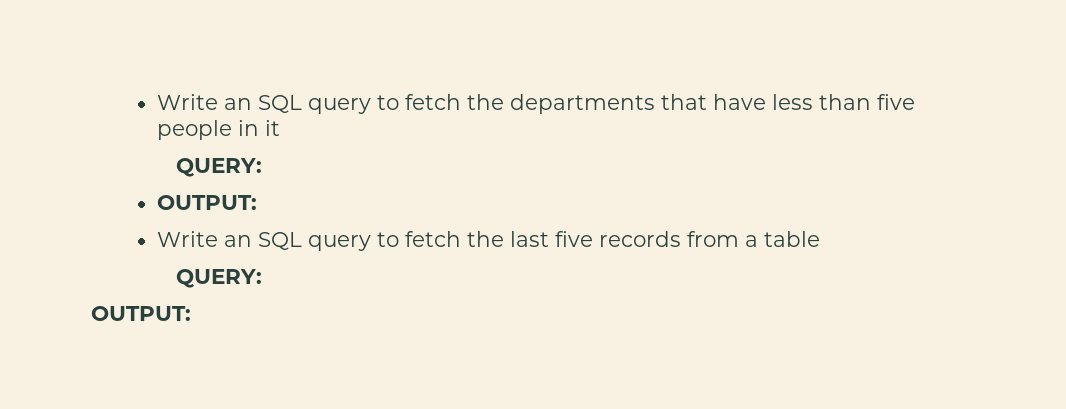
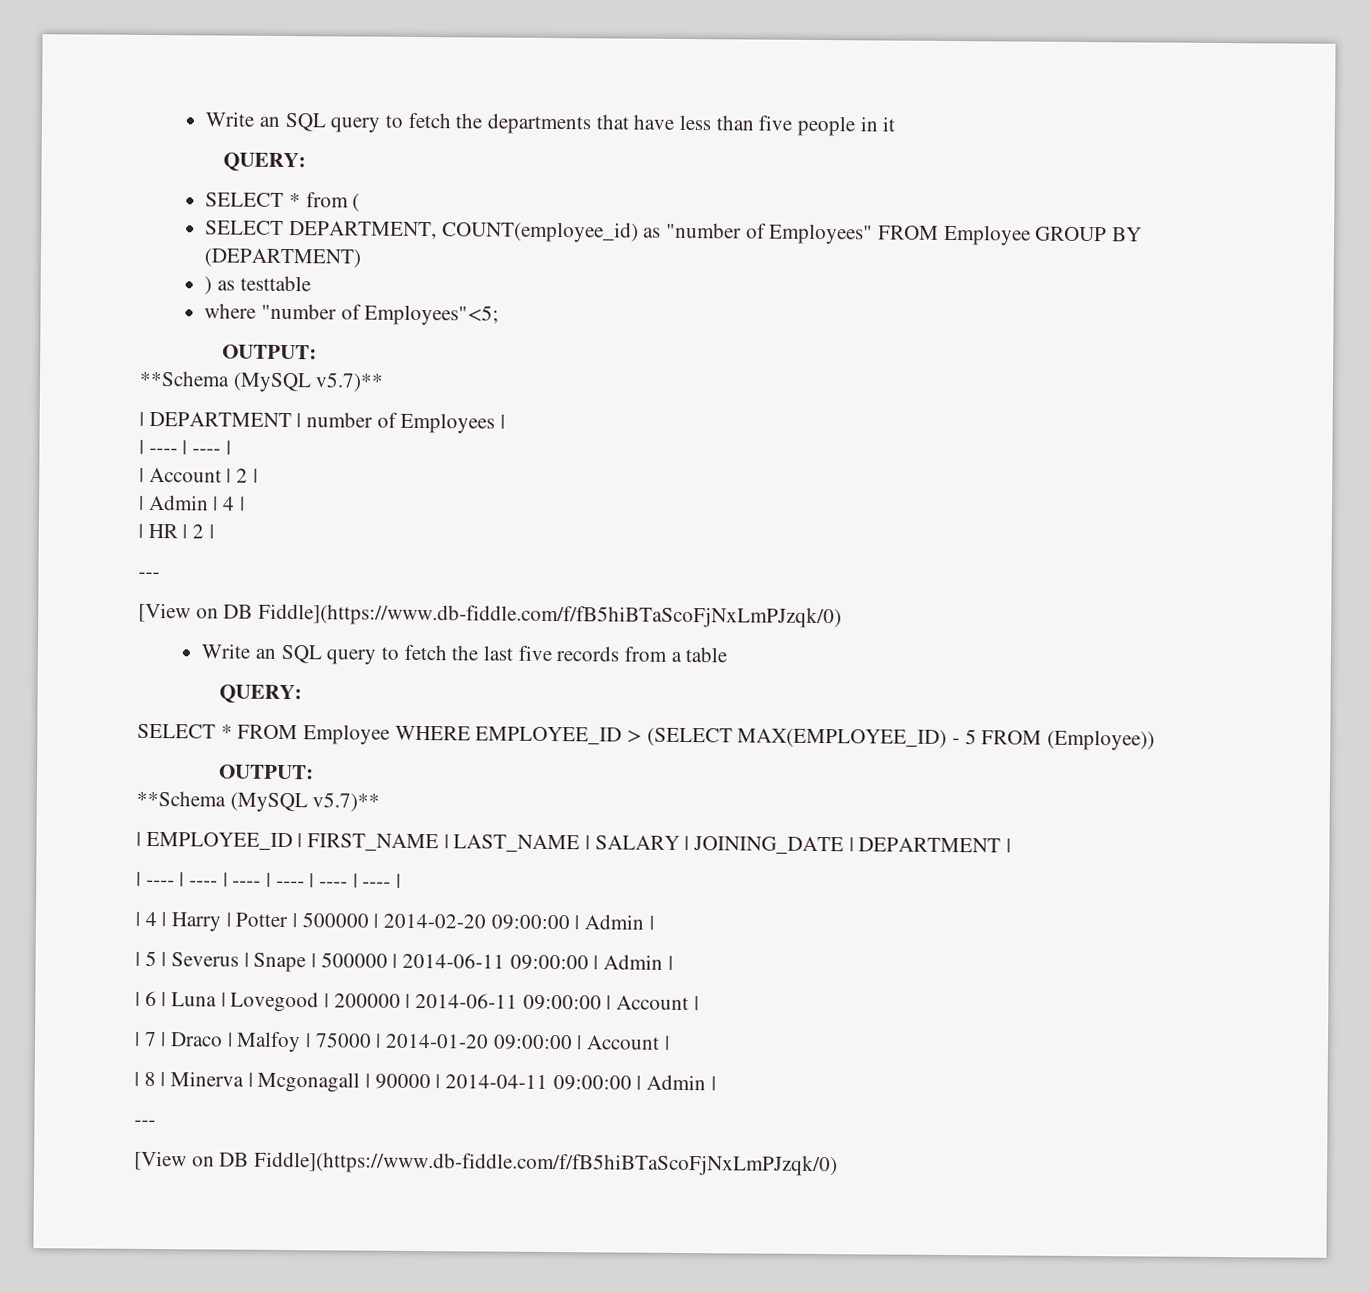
[157,195,258,210] OUTPUT: -> [205,192,361,212] [205,220,1142,246] [204,248,362,268] [204,275,311,295] [204,303,500,326] [222,344,318,360] [139,370,385,393] [139,411,506,434] [139,439,231,455] [139,467,258,483] [139,494,245,511] [138,523,214,539] [138,571,160,579] [138,602,843,629] SELECT * from ( // SELECT DEPARTMENT, COUNT(employee_id) as "number of Employees" FROM Employee GROUP BY (DEPARTMENT) // ) as testtable // where "number of Employees"<5; // OUTPUT: // **Schema (MySQL v5.7)** // | DEPARTMENT | number of Employees | // | ---- | ---- | // | Account | 2 | // | Admin | 4 | // | HR | 2 | // --- // [View on DB Fiddle](https://www.db-fiddle.com/f/fB5hiBTaScoFjNxLmPJzqk/0)
[91,306,191,321] OUTPUT: -> [137,723,1156,751] [218,764,315,780] [136,790,381,813] [136,831,1012,855] [136,871,402,888] [135,911,654,932] [135,950,673,973] [135,990,699,1013] [134,1031,670,1053] [134,1071,716,1093] [134,1119,156,1127] [134,1150,839,1177] SELECT * FROM Employee WHERE EMPLOYEE_ID > (SELECT MAX(EMPLOYEE_ID) - 5 FROM (Employee)) // OUTPUT: // **Schema (MySQL v5.7)** // | EMPLOYEE_ID | FIRST_NAME | LAST_NAME | SALARY | JOINING_DATE | DEPARTMENT | // | ---- | ---- | ---- | ---- | ---- | ---- | // | 4 | Harry | Potter | 500000 | 2014-02-20 09:00:00 | Admin | // | 5 | Severus | Snape | 500000 | 2014-06-11 09:00:00 | Admin | // | 6 | Luna | Lovegood | 200000 | 2014-06-11 09:00:00 | Account | // | 7 | Draco | Malfoy | 75000 | 2014-01-20 09:00:00 | Account | // | 8 | Minerva | Mcgonagall | 90000 | 2014-04-11 09:00:00 | Admin | // --- // [View on DB Fiddle](https://www.db-fiddle.com/f/fB5hiBTaScoFjNxLmPJzqk/0)

